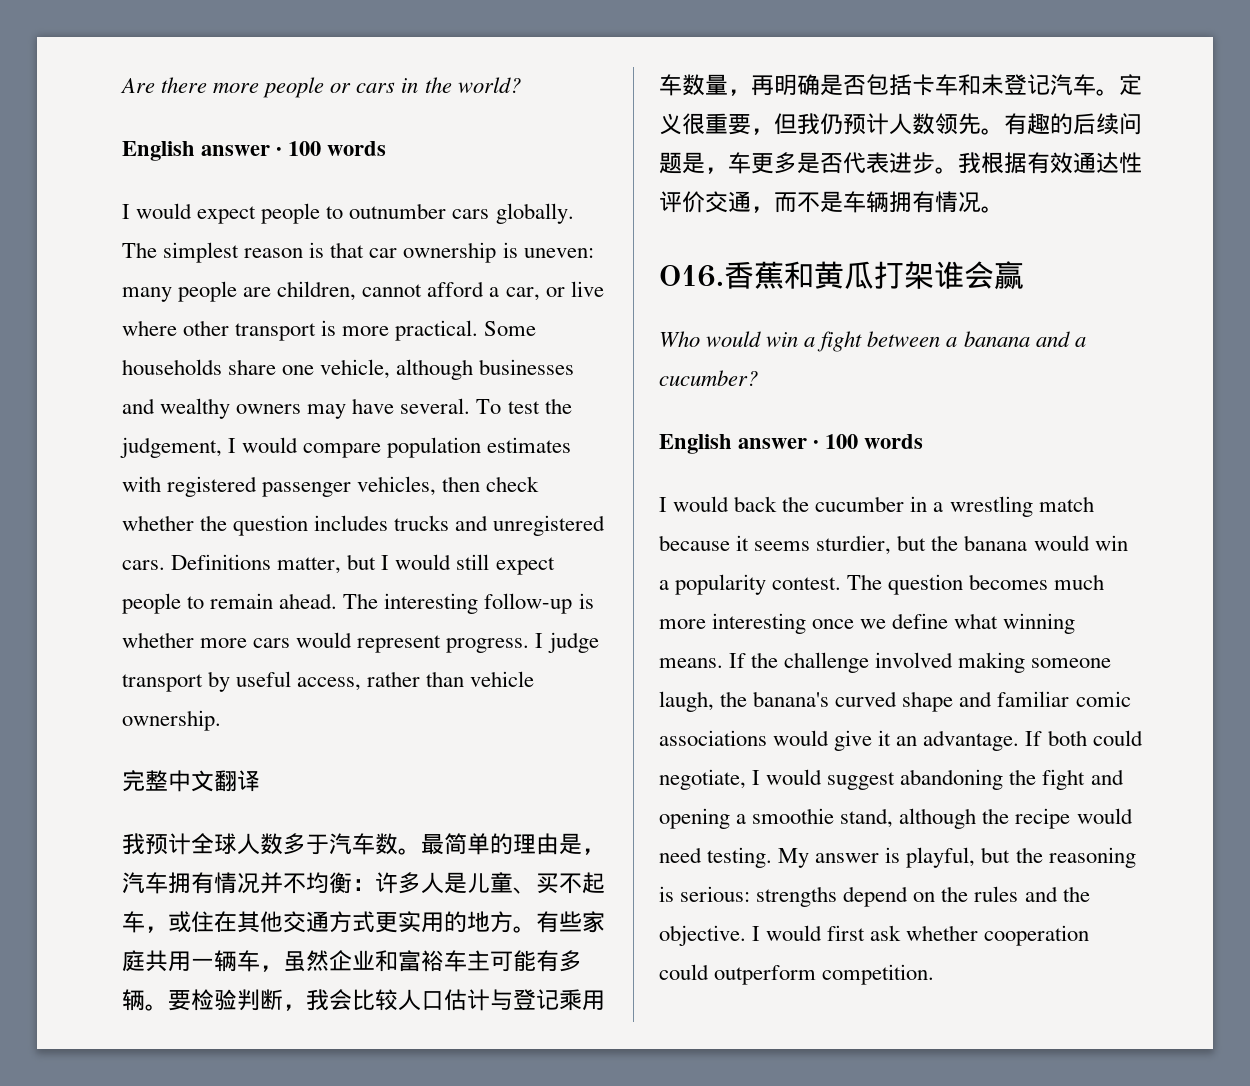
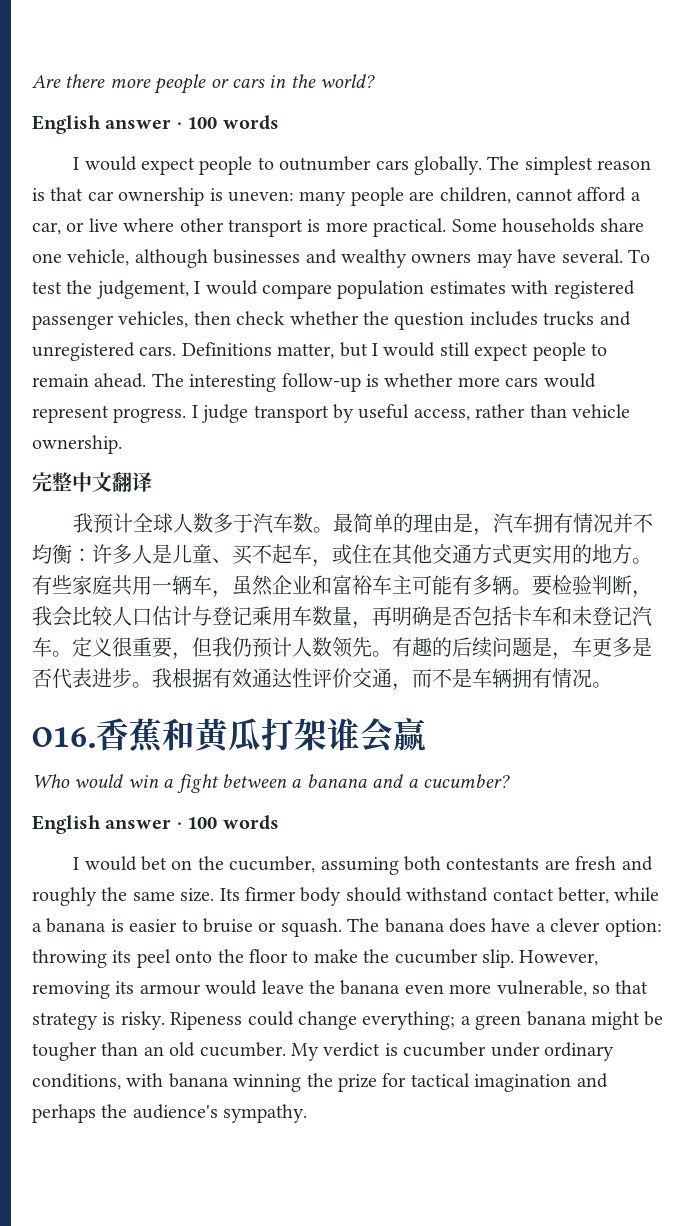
[734,496,1094,517] [659,535,1128,555] [659,574,1105,595] [659,613,1076,634] [659,652,1112,673] [659,691,1131,712] [659,730,1143,751] [659,769,1124,790] [659,808,1133,829] [659,847,1136,868] [659,886,1090,907] [659,925,1090,946] [659,964,935,985] back the cucumber in a wrestling match because it seems sturdier, but the banana would win a popularity contest. The question becomes much more interesting once we define what winning means. If the challenge involved making someone laugh, the banana's curved shape and familiar comic associations would give it an advantage. If both could negotiate, I would suggest abandoning the fight and opening a smoothie stand, although the recipe would need testing. My answer is playful, but the reasoning is serious: strengths depend on the rules and the objective. I would first ask whether cooperation could outperform competition. -> [140,856,653,875] [32,887,660,906] [32,918,662,937] [32,949,599,968] [32,980,649,999] [32,1011,664,1030] [32,1042,614,1061] [32,1073,608,1092] [32,1104,308,1123] bet on the cucumber, assuming both contestants are fresh and roughly the same size. Its firmer body should withstand contact better, while a banana is easier to bruise or squash. The banana does have a clever option: throwing its peel onto the floor to make the cucumber slip. However, removing its armour would leave the banana even more vulnerable, so that strategy is risky. Ripeness could change everything; a green banana might be tougher than an old cucumber. My verdict is cucumber under ordinary conditions, with banana winning the prize for tactical imagination and perhaps the audience's sympathy.

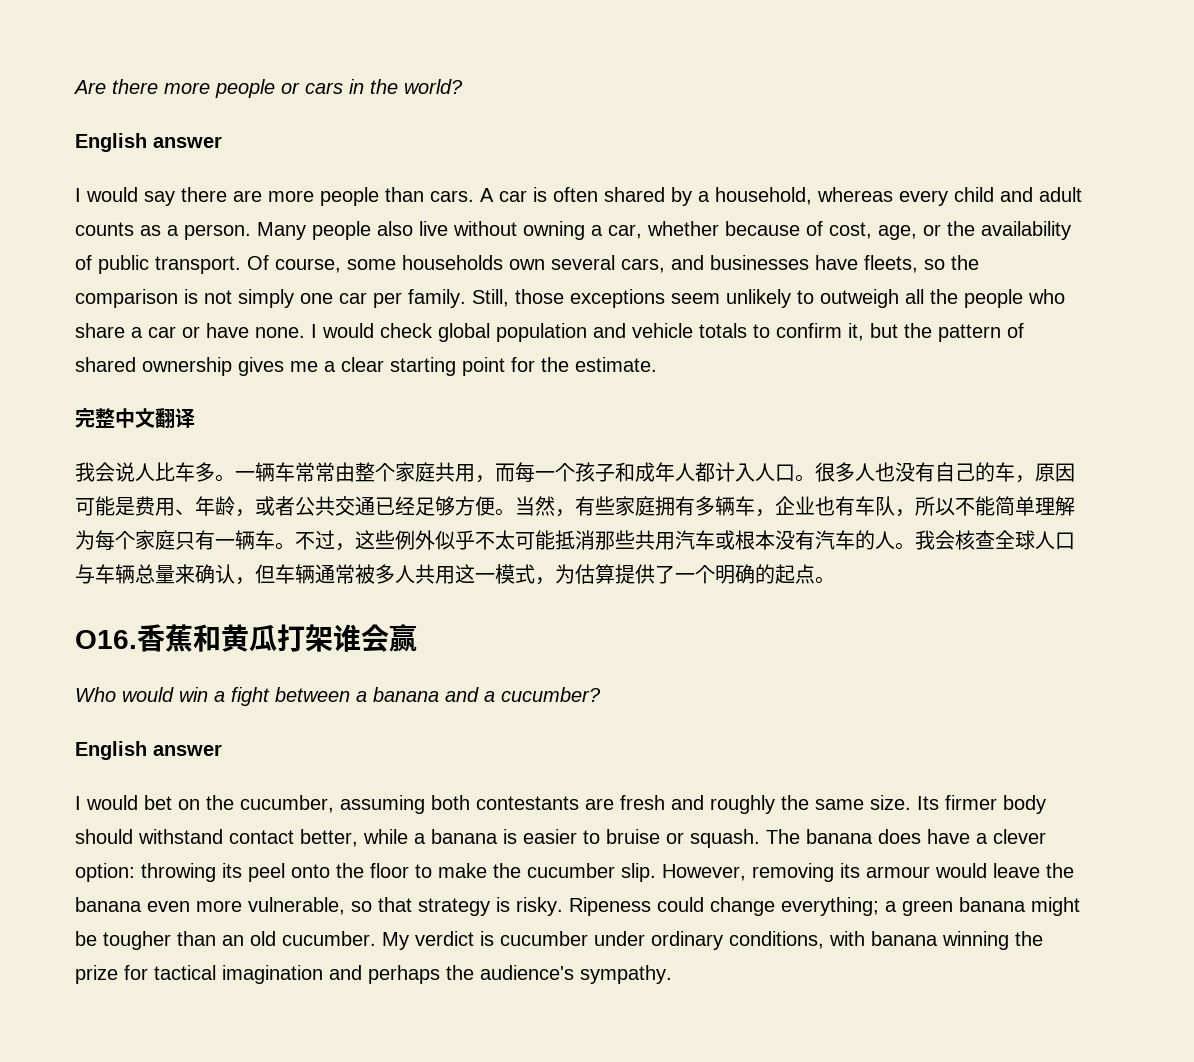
[176,115,279,130] [73,156,652,175] [32,187,641,206] [32,218,645,237] [32,249,650,268] [32,280,635,299] [32,311,631,330] [32,342,607,361] [32,373,596,392] [32,404,630,423] [32,435,122,454] [32,472,152,492] [73,513,654,536] [32,544,652,567] [32,575,652,598] [32,606,652,629] [32,637,652,660] [32,668,592,691] · 100 words // I would expect people to outnumber cars globally. The simplest reason is that car ownership is uneven: many people are children, cannot afford a car, or live where other transport is more practical. Some households share one vehicle, although businesses and wealthy owners may have several. To test the judgement, I would compare population estimates with registered passenger vehicles, then check whether the question includes trucks and unregistered cars. Definitions matter, but I would still expect people to remain ahead. The interesting follow-up is whether more cars would represent progress. I judge transport by useful access, rather than vehicle ownership. // 完整中文翻译 // 我预计全球人数多于汽车数。最简单的理由是，汽车拥有情况并不均衡：许多人是儿童、买不起车，或住在其他交通方式更实用的地方。有些家庭共用一辆车，虽然企业和富裕车主可能有多辆。要检验判断，我会比较人口估计与登记乘用车数量，再明确是否包括卡车和未登记汽车。定义很重要，但我仍预计人数领先。有趣的后续问题是，车更多是否代表进步。我根据有效通达性评价交通，而不是车辆拥有情况 -> [75,187,1082,206] [75,221,1071,240] [75,255,979,274] [75,289,1065,308] [75,323,1024,342] [75,357,657,376] [75,408,195,428] [75,462,1075,483] [75,496,1075,517] [75,530,1075,551] [75,564,815,585] // I would say there are more people than cars. A car is often shared by a household, whereas every child and adult counts as a person. Many people also live without owning a car, whether because of cost, age, or the availability of public transport. Of course, some households own several cars, and businesses have fleets, so the comparison is not simply one car per family. Still, those exceptions seem unlikely to outweigh all the people who share a car or have none. I would check global population and vehicle totals to confirm it, but the pattern of shared ownership gives me a clear starting point for the estimate. // 完整中文翻译 // 我会说人比车多。一辆车常常由整个家庭共用，而每一个孩子和成年人都计入人口。很多人也没有自己的车，原因可能是费用、年龄，或者公共交通已经足够方便。当然，有些家庭拥有多辆车，企业也有车队，所以不能简单理解为每个家庭只有一辆车。不过，这些例外似乎不太可能抵消那些共用汽车或根本没有汽车的人。我会核查全球人口与车辆总量来确认，但车辆通常被多人共用这一模式，为估算提供了一个明确的起点
[176,815,279,830] · 100 words -> (222, 750) none

